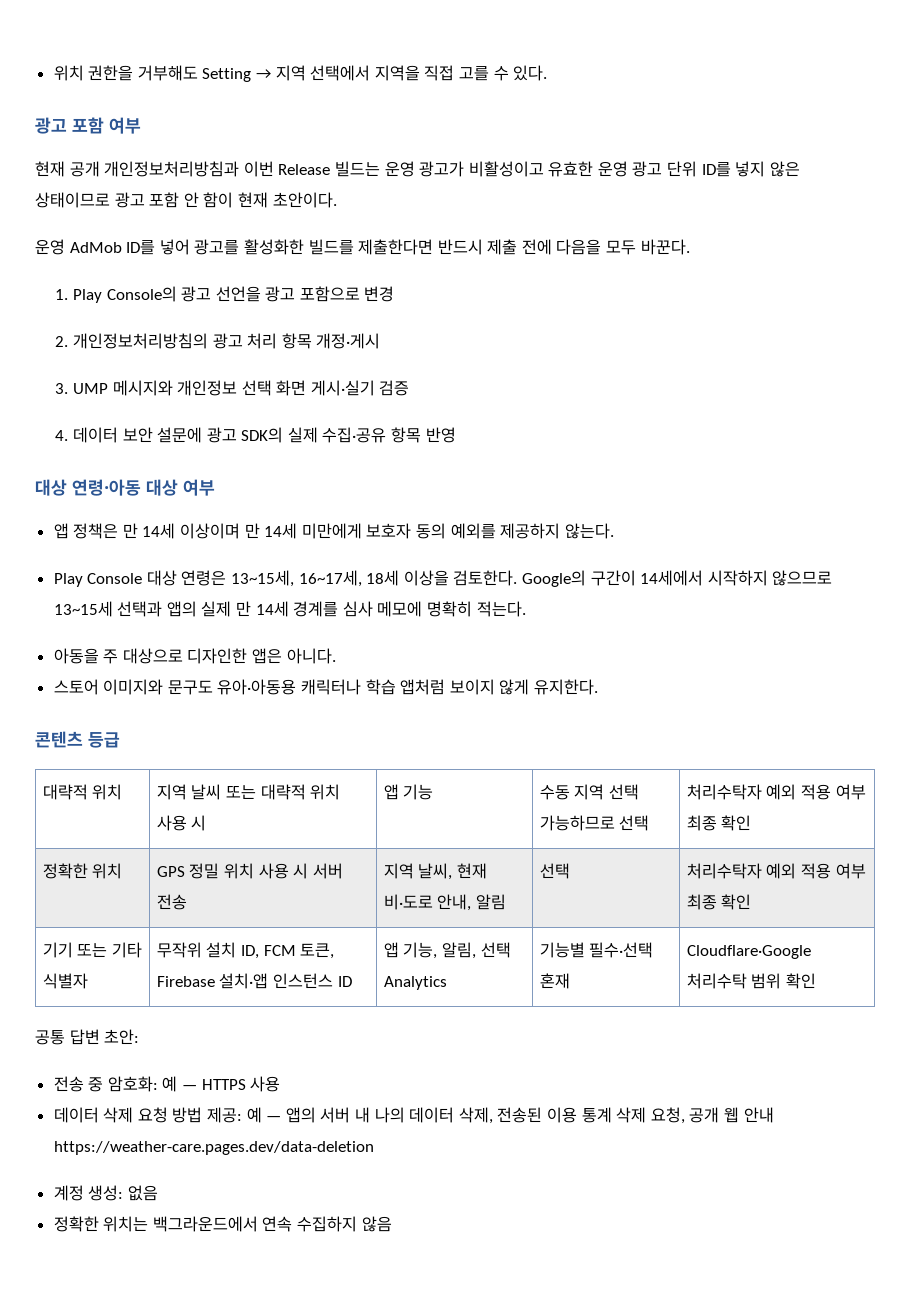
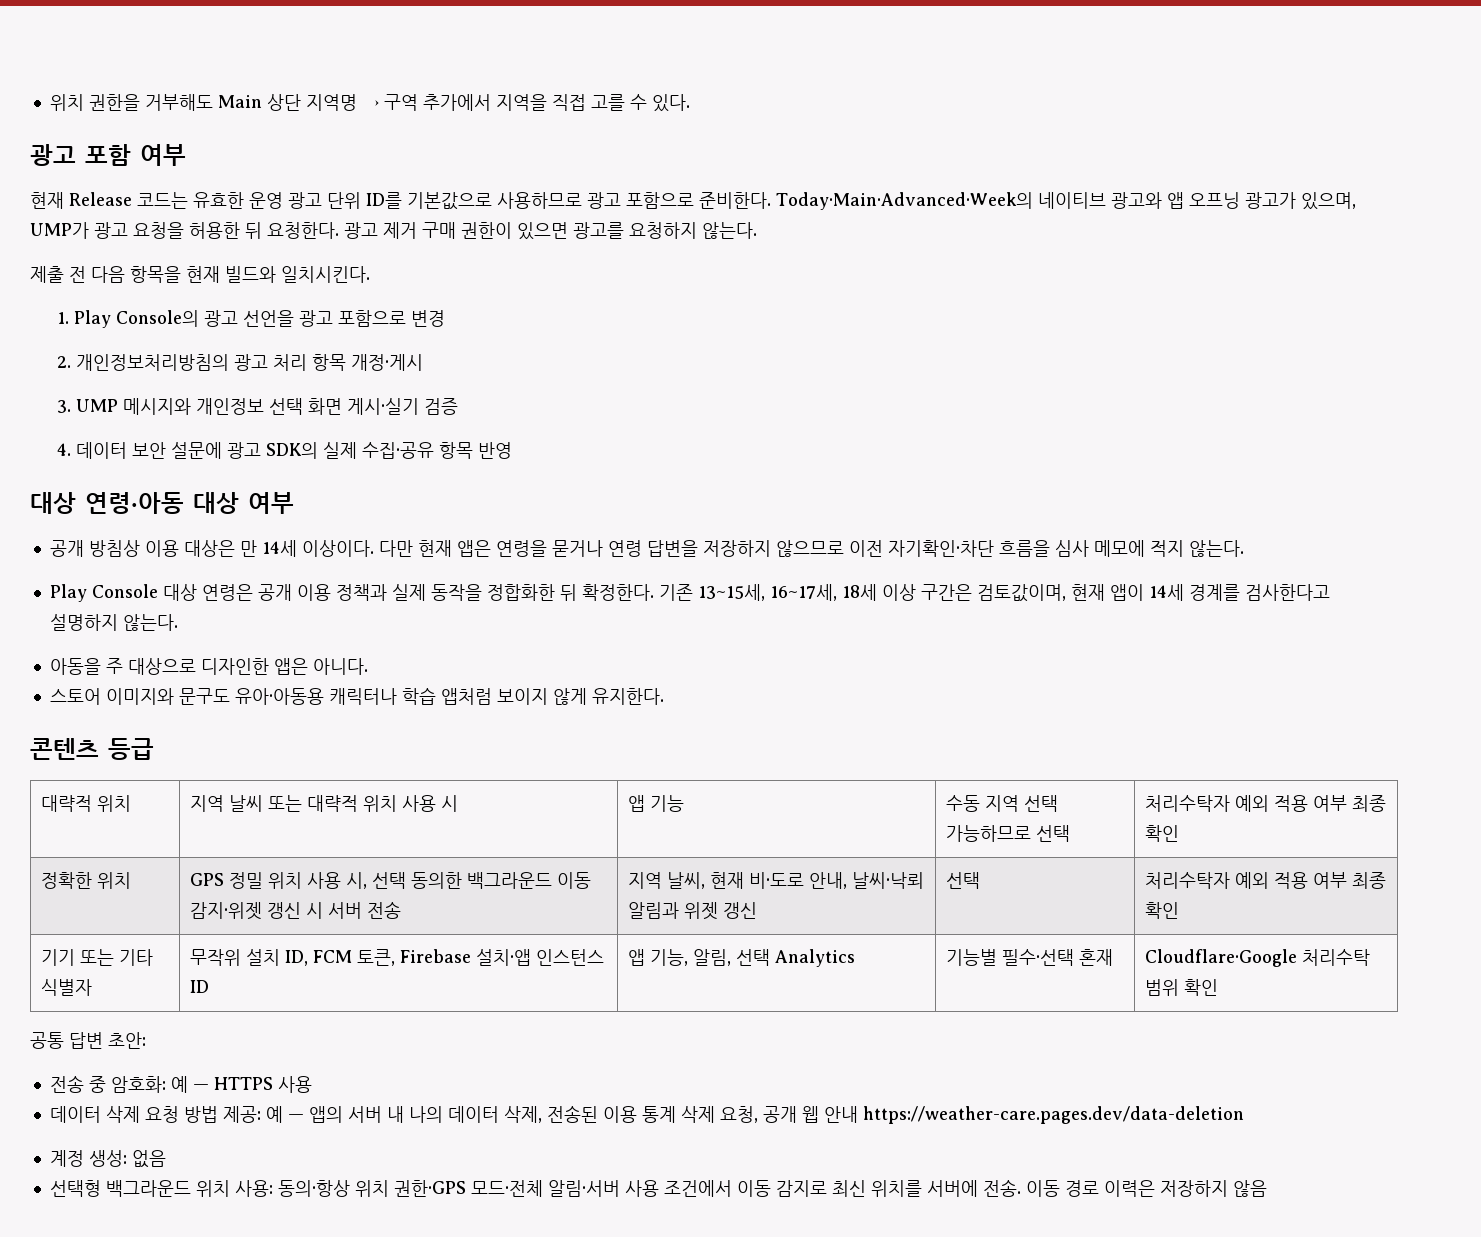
[202,65,371,82] Setting → 지역 선택에서 -> [217,94,491,111] Main 상단 지역명 → 구역 추가에서
[69,161,544,177] 공개 개인정보처리방침과 이번 Release 빌드는 운영 광고가 비활성이고 -> [69,192,188,209] Release 코드는
[735,161,800,177] [35,192,337,208] [35,239,690,255] 넣지 않은 상태이므로 광고 포함 안 함이 현재 초안이다. // 운영 AdMob ID를 넣어 광고를 활성화한 빌드를 제출한다면 반드시 제출 전에 다음을 모두 바꾼다. -> [407,192,1356,210] [30,222,757,240] [30,266,370,283] 기본값으로 사용하므로 광고 포함으로 준비한다. Today·Main·Advanced·Week의 네이티브 광고와 앱 오프닝 광고가 있으며, UMP가 광고 요청을 허용한 뒤 요청한다. 광고 제거 구매 권한이 있으면 광고를 요청하지 않는다. // 제출 전 다음 항목을 현재 빌드와 일치시킨다.
[53,523,561,539] 앱 정책은 만 14세 이상이며 만 14세 미만에게 보호자 동의 예외를 제공하지 -> [49,540,1184,557] 공개 방침상 이용 대상은 만 14세 이상이다. 다만 현재 앱은 연령을 묻거나 연령 답변을 저장하지 않으므로 이전 자기확인·차단 흐름을 심사 메모에 적지
[231,570,833,587] [53,601,526,617] 13~15세, 16~17세, 18세 이상을 검토한다. Google의 구간이 14세에서 시작하지 않으므로 13~15세 선택과 앱의 실제 만 14세 경계를 심사 메모에 명확히 적는다. -> [257,584,1330,602] [49,614,178,631] 공개 이용 정책과 실제 동작을 정합화한 뒤 확정한다. 기존 13~15세, 16~17세, 18세 이상 구간은 검토값이며, 현재 앱이 14세 경계를 검사한다고 설명하지 않는다.
(289, 871) none -> [345,872,591,889] [189,902,301,920] 시, 선택 동의한 백그라운드 이동 감지·위젯 갱신
[476,894,507,910] 알림 -> [851,872,924,889] [627,902,757,920] 날씨·낙뢰 알림과 위젯 갱신
[53,1216,358,1232] 정확한 위치는 백그라운드에서 연속 수집하지 -> [49,1179,1228,1197] 선택형 백그라운드 위치 사용: 동의·항상 위치 권한·GPS 모드·전체 알림·서버 사용 조건에서 이동 감지로 최신 위치를 서버에 전송. 이동 경로 이력은 저장하지

